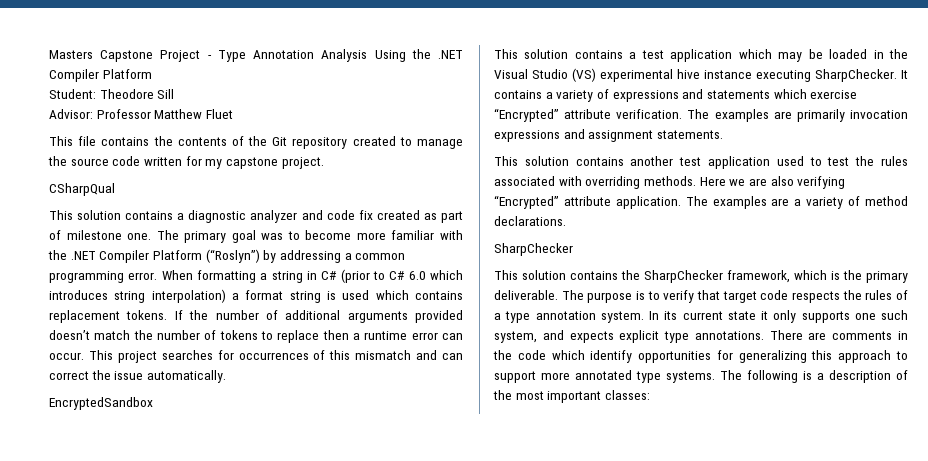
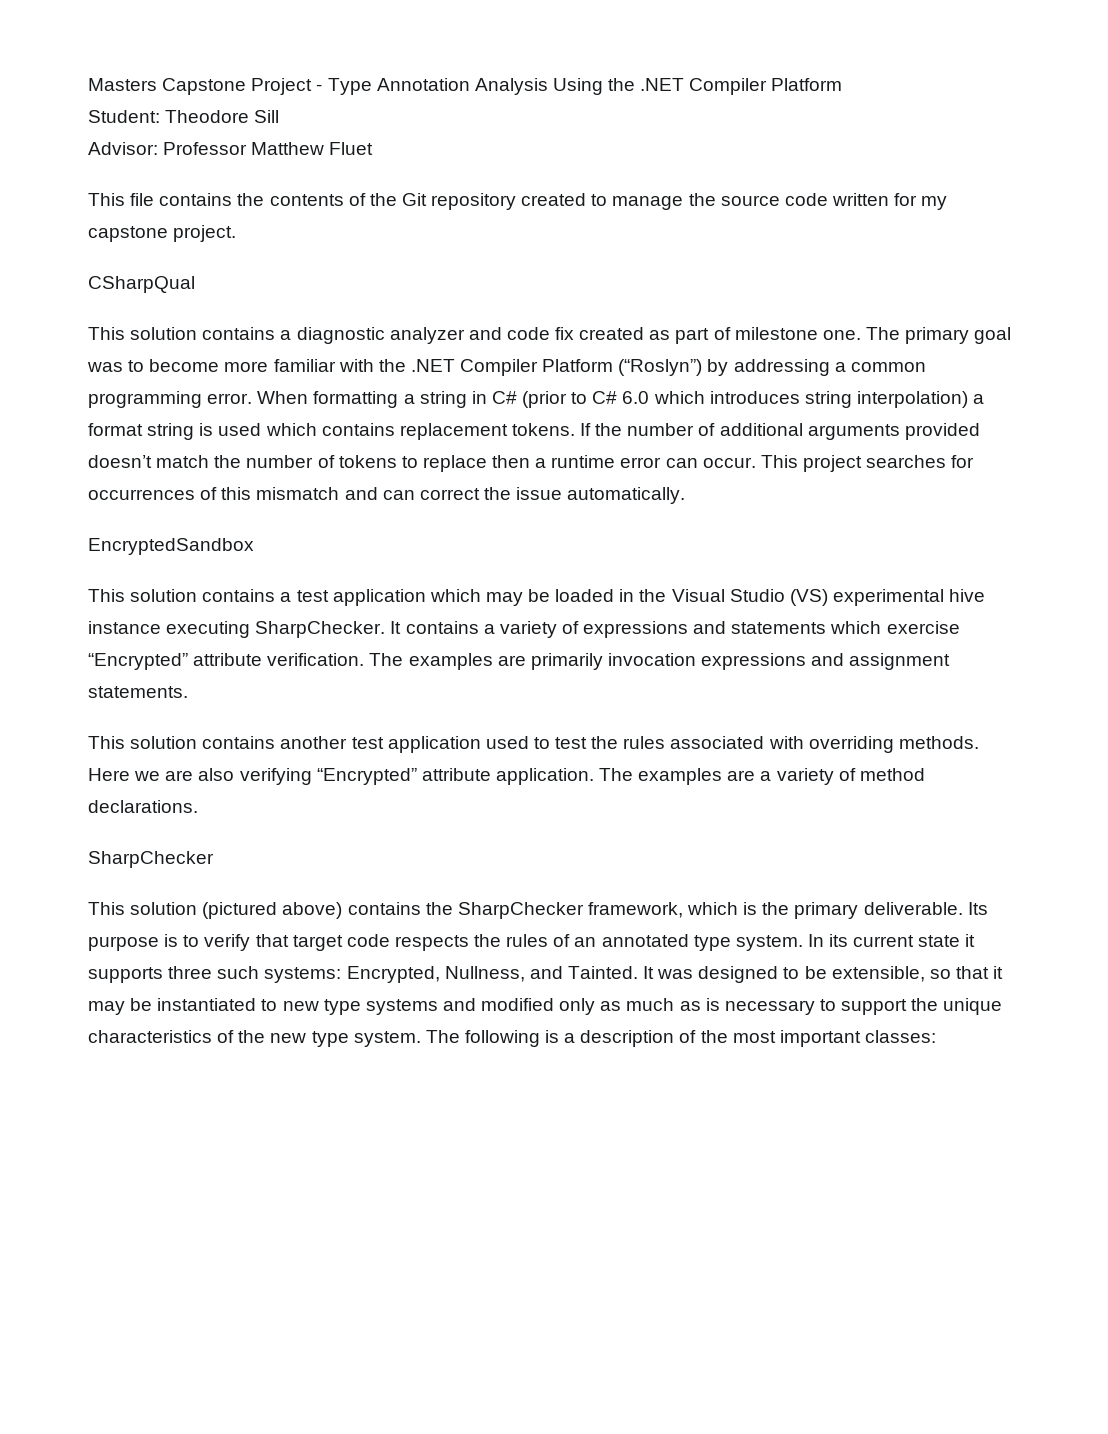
(566, 275) none -> [202,902,343,919] (pictured above)
[561,290,584,300] The -> [967,902,988,915] Its
[494,311,596,323] a type annotation -> [574,934,731,951] an annotated type
[773,310,908,323] [494,330,908,343] [493,350,908,363] [494,370,715,383] only supports one such system, and expects explicit type annotations. There are comments in the code which identify opportunities for generalizing this approach to support more annotated type systems. -> [88,966,1004,983] [88,998,1003,1015] [88,1030,421,1047] supports three such systems: Encrypted, Nullness, and Tainted. It was designed to be extensible, so that it may be instantiated to new type systems and modified only as much as is necessary to support the unique characteristics of the new type system.

